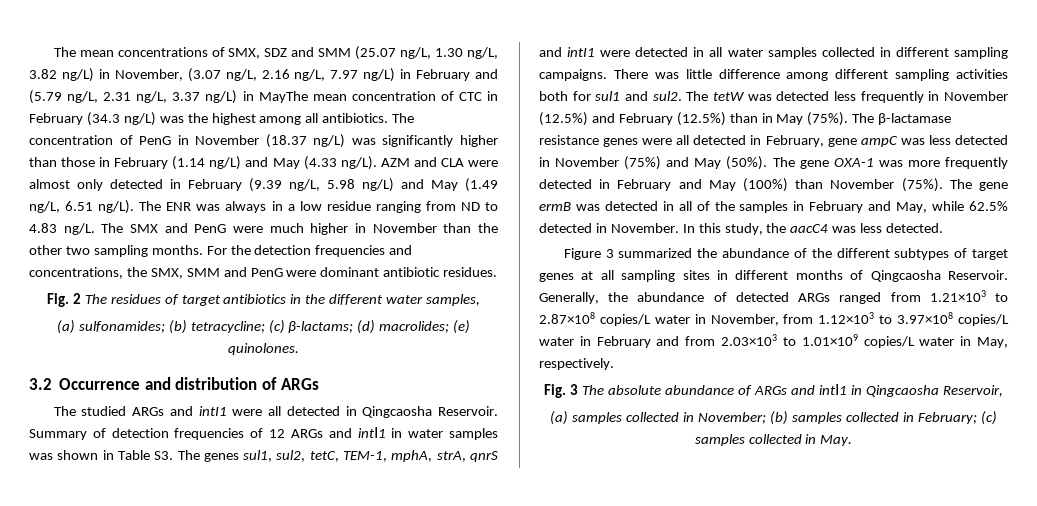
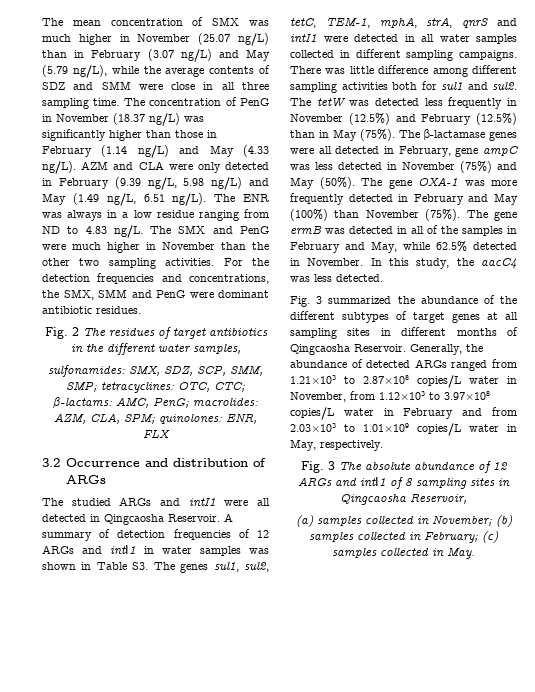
[117,46,498,60] [29,68,499,82] [29,90,498,104] [29,112,389,126] concentrations of SMX, SDZ and SMM (25.07 ng/L, 1.30 ng/L, 3.82 ng/L) in November, (3.07 ng/L, 2.16 ng/L, 7.97 ng/L) in February and (5.79 ng/L, 2.31 ng/L, 3.37 ng/L) in MayThe mean concentration of CTC in February (34.3 ng/L) was the highest among all antibiotics. -> [110,17,269,26] [42,33,269,46] [42,49,270,62] [42,65,270,78] [42,81,269,90] [42,98,120,109] concentration of SMX was much higher in November (25.07 ng/L) than in February (3.07 ng/L) and May (5.79 ng/L), while the average contents of SDZ and SMM were close in all three sampling time.
[29,179,70,189] almost -> (193, 167) none
[151,245,203,255] months. -> [165,258,215,266] activities.
[56,320,471,334] [228,343,299,355] (a) sulfonamides; (b) tetracycline; (c) β-lactams; (d) macrolides; (e) quinolones. -> [48,365,263,377] [66,382,245,393] [53,397,258,408] [54,413,257,424] [143,430,170,438] sulfonamides: SMX, SDZ, SCP, SMM, SMP; tetracyclines: OTC, CTC; β-lactams: AMC, PenG; macrolides: AZM, CLA, SPM; quinolones: ENR, FLX
[29,429,87,440] Summary -> [224,513,233,522] [42,532,92,541] A summary
[539,135,599,145] resistance -> (485, 134) none
[563,248,601,260] Figure -> [290,296,310,307] Fig.
[753,384,847,395] ARGs and intⅠ1 -> [492,462,508,470] [298,477,495,489] 12 ARGs and intⅠ1 of 8 sampling sites

